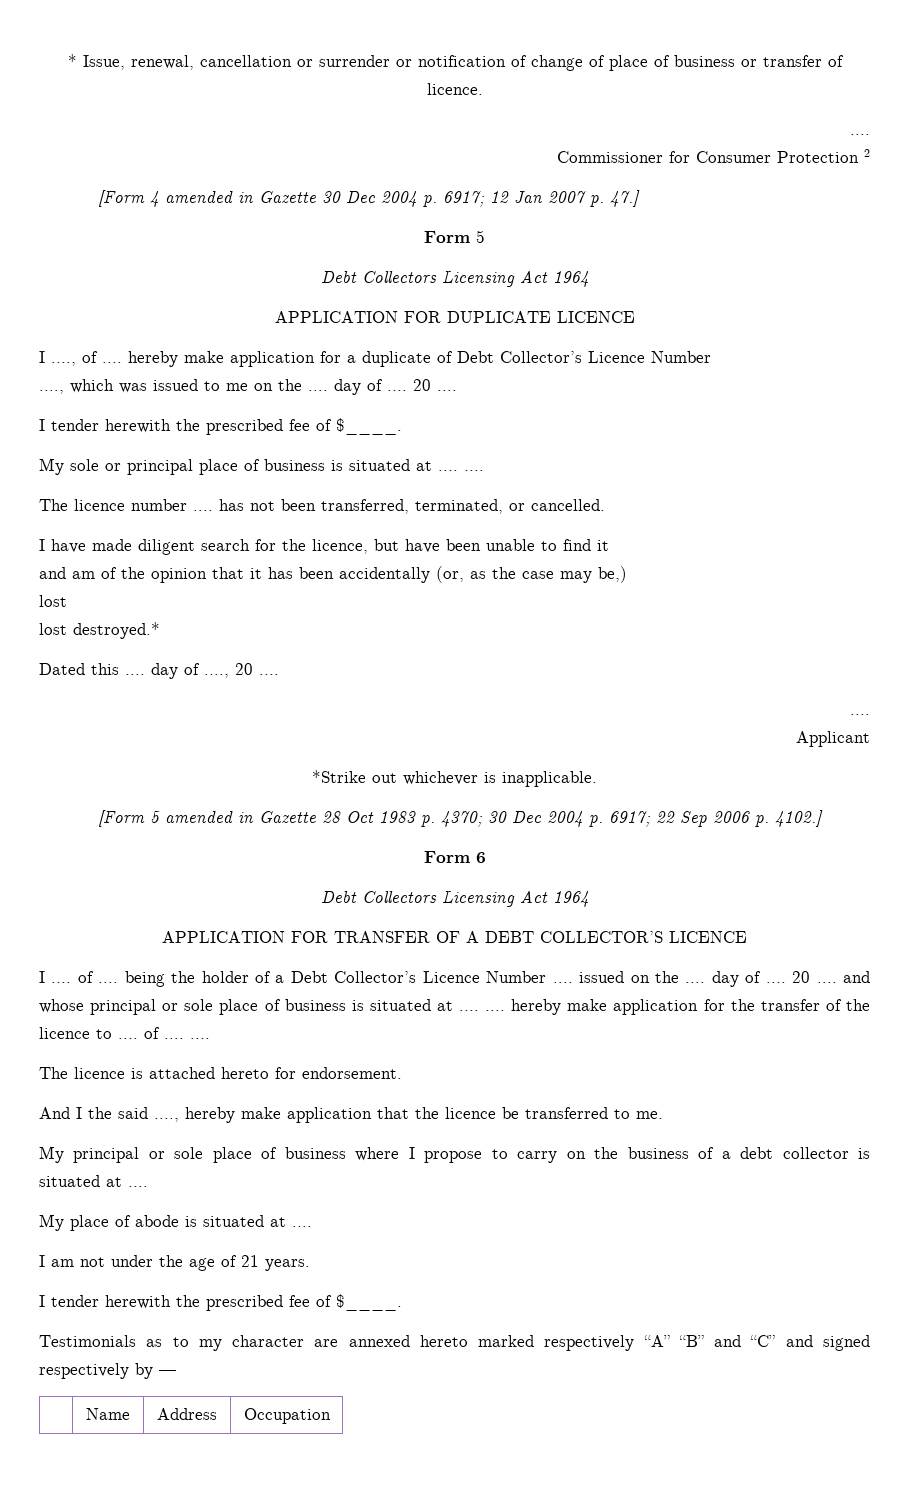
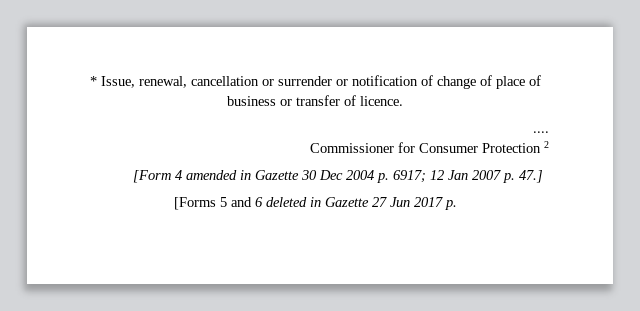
[424,230,485,243] [320,271,589,287] [274,311,635,323] [39,351,711,367] [39,379,457,395] [39,418,402,435] [39,458,484,475] [39,499,605,514] [39,539,609,555] [39,566,627,583] [39,595,67,607] [39,622,160,639] [39,663,279,679] [850,714,870,715] [796,731,870,747] [312,770,597,787] [97,810,823,827] [423,851,486,863] [320,891,589,907] [162,931,747,943] [39,971,870,987] [39,999,870,1015] [39,1027,210,1039] [39,1067,402,1079] [39,1107,663,1123] [39,1146,871,1163] [39,1175,148,1187] [39,1214,312,1231] [39,1255,310,1271] [39,1294,402,1311] [39,1335,870,1351] [39,1363,176,1379] [86,1408,130,1420] [157,1408,217,1420] [243,1408,331,1424] Form 5 // Debt Collectors Licensing Act 1964 // APPLICATION FOR DUPLICATE LICENCE // I ...., of .... hereby make application for a duplicate of Debt Collector’s Licence Number // ...., which was issued to me on the .... day of .... 20 .... // I tender herewith the prescribed fee of $____. // My sole or principal place of business is situated at .... .... // The licence number .... has not been transferred, terminated, or cancelled. // I have made diligent search for the licence, but have been unable to find it // and am of the opinion that it has been accidentally (or, as the case may be,) // lost // lost destroyed.* // Dated this .... day of ...., 20 .... // .... // Applicant // *Strike out whichever is inapplicable. // [Form 5 amended in Gazette 28 Oct 1983 p. 4370; 30 Dec 2004 p. 6917; 22 Sep 2006 p. 4102.] // Form 6 // Debt Collectors Licensing Act 1964 // APPLICATION FOR TRANSFER OF A DEBT COLLECTOR’S LICENCE // I .... of .... being the holder of a Debt Collector’s Licence Number .... issued on the .... day of .... 20 .... and whose principal or sole place of business is situated at .... .... hereby make application for the transfer of the licence to .... of .... .... // The licence is attached hereto for endorsement. // And I the said ...., hereby make application that the licence be transferred to me. // My principal or sole place of business where I propose to carry on the business of a debt collector is situated at .... // My place of abode is situated at .... // I am not under the age of 21 years. // I tender herewith the prescribed fee of $____. // Testimonials as to my character are annexed hereto marked respectively “A” “B” and “C” and signed respectively by — // | Name | Address | Occupation -> [173,197,457,210] [Forms 5 and 6 deleted in Gazette 27 Jun 2017 p.

